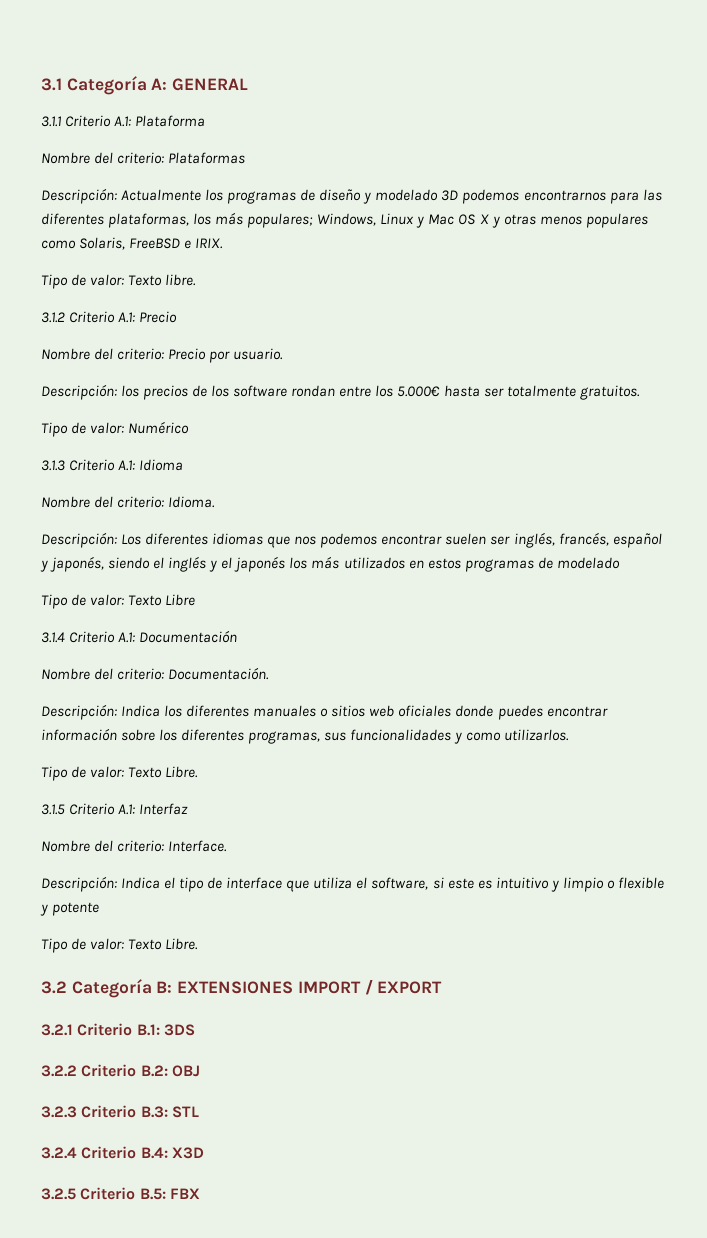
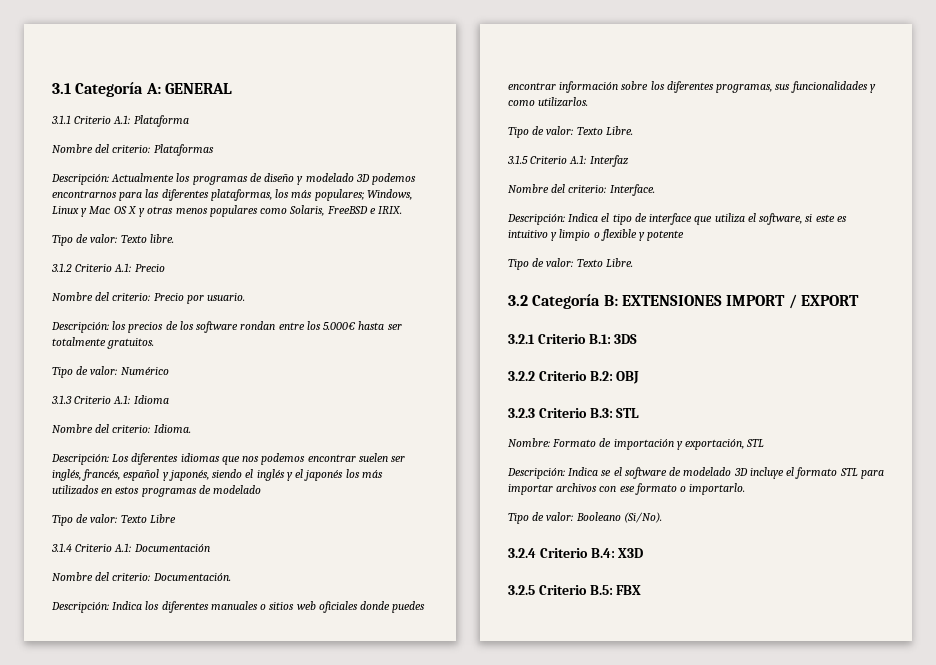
(199, 1112) none -> [508,438,765,450] [507,467,884,479] [508,483,746,495] [508,512,662,524] // Nombre: Formato de importación y exportación, STL // Descripción: Indica se el software de modelado 3D incluye el formato STL para importar archivos con ese formato o importarlo. // Tipo de valor: Booleano (Si/No).

